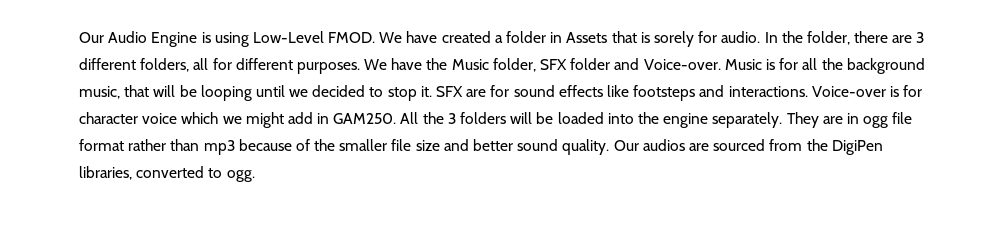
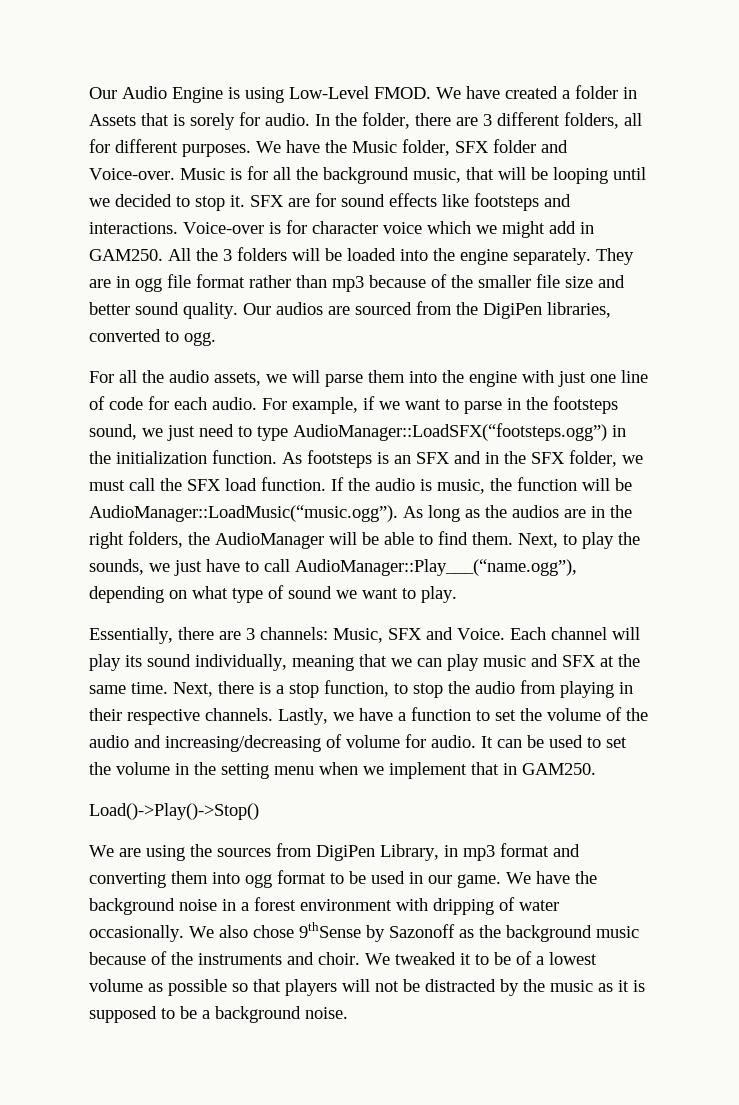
(255, 176) none -> [89,370,648,387] [89,396,618,414] [89,423,626,441] [89,450,643,468] [89,477,632,494] [89,505,632,522] [89,531,640,549] [89,559,577,576] [89,585,457,603] [89,627,640,644] [89,654,640,671] [89,680,633,698] [89,707,648,725] [89,734,627,752] [89,762,596,779] [89,803,259,820] [89,843,580,861] [89,870,597,888] [89,897,559,915] [89,922,639,942] [89,951,597,965] [89,979,645,996] [89,1006,348,1023] // For all the audio assets, we will parse them into the engine with just one line of code for each audio. For example, if we want to parse in the footsteps sound, we just need to type AudioManager::LoadSFX(“footsteps.ogg”) in the initialization function. As footsteps is an SFX and in the SFX folder, we must call the SFX load function. If the audio is music, the function will be AudioManager::LoadMusic(“music.ogg”). As long as the audios are in the right folders, the AudioManager will be able to find them. Next, to play the sounds, we just have to call AudioManager::Play___(“name.ogg”), depending on what type of sound we want to play. // Essentially, there are 3 channels: Music, SFX and Voice. Each channel will play its sound individually, meaning that we can play music and SFX at the same time. Next, there is a stop function, to stop the audio from playing in their respective channels. Lastly, we have a function to set the volume of the audio and increasing/decreasing of volume for audio. It can be used to set the volume in the setting menu when we implement that in GAM250. // Load()->Play()->Stop() // We are using the sources from DigiPen Library, in mp3 format and converting them into ogg format to be used in our game. We have the background noise in a forest environment with dripping of water occasionally. We also chose 9thSense by Sazonoff as the background music because of the instruments and choir. We tweaked it to be of a lowest volume as possible so that players will not be distracted by the music as it is supposed to be a background noise.

